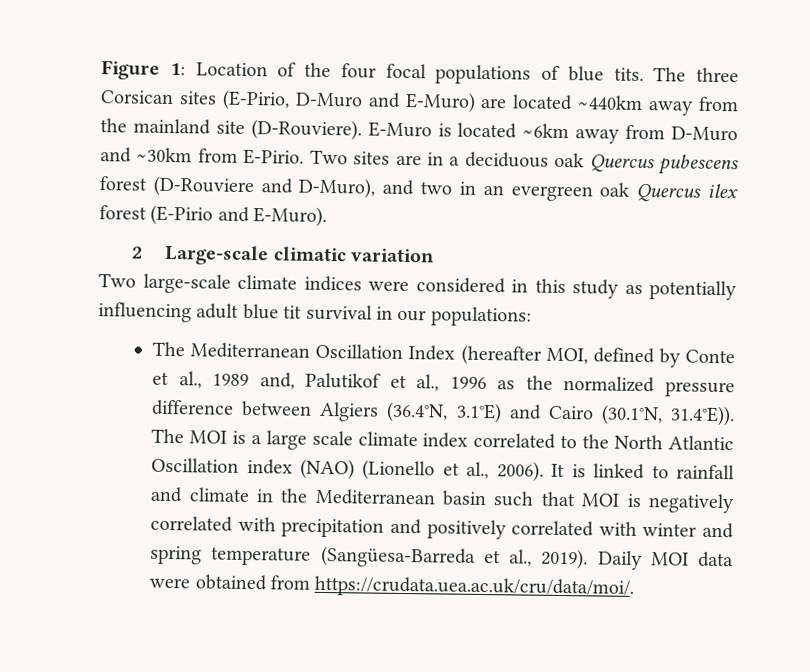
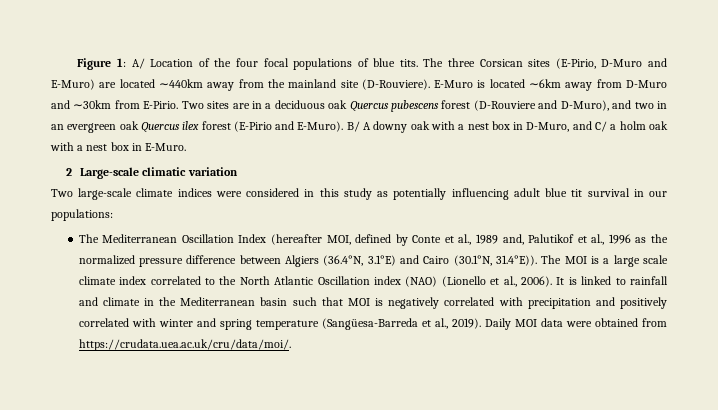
(186, 69) none -> [131,58,145,69] A/
(328, 217) none -> [346,121,668,133] [50,142,187,151] B/ A downy oak with a nest box in D-Muro, and C/ a holm oak with a nest box in E-Muro.

